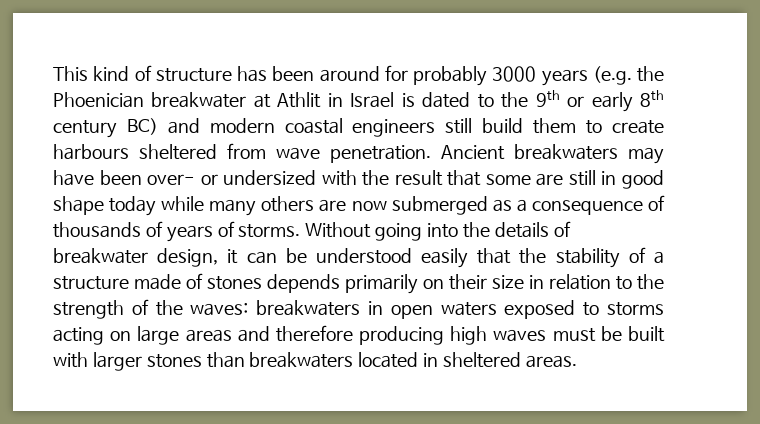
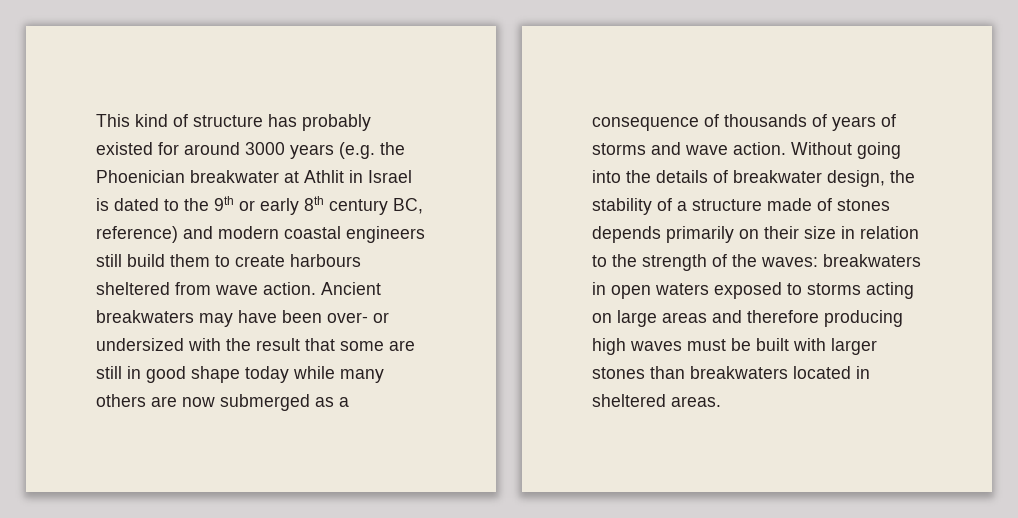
[272,65,487,86] been around for probably -> [302,114,371,131] [96,142,240,155] probably existed for around
[126,118,158,135] BC) -> [393,198,423,214] [96,226,178,243] BC, reference)
[330,145,431,163] penetration. -> [263,282,316,295] action.
[238,224,301,238] storms. -> [592,142,786,155] storms and wave action.
[227,248,512,268] it can be understood easily that -> (885, 178) none

